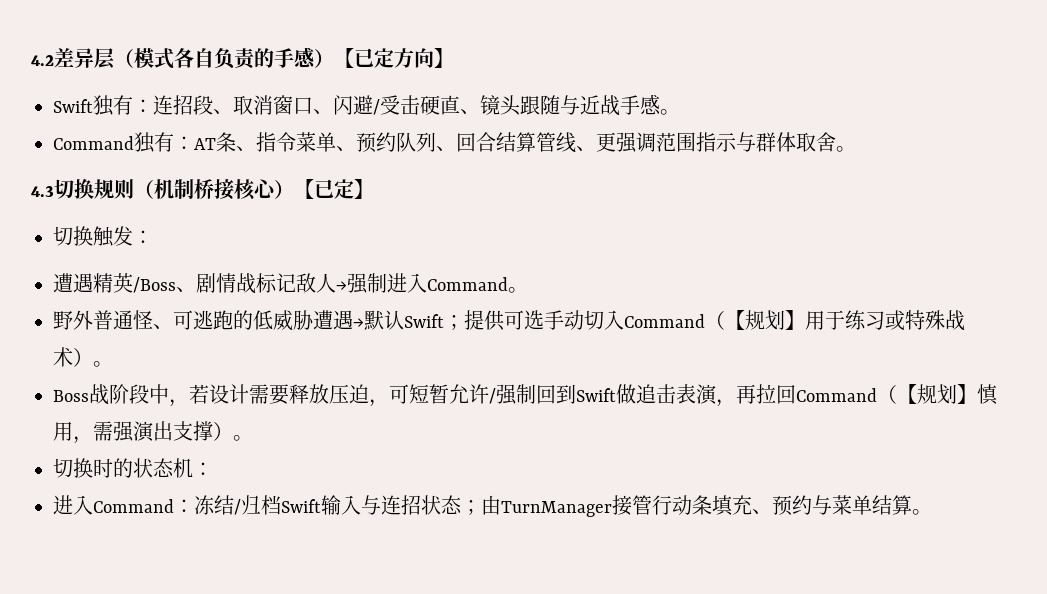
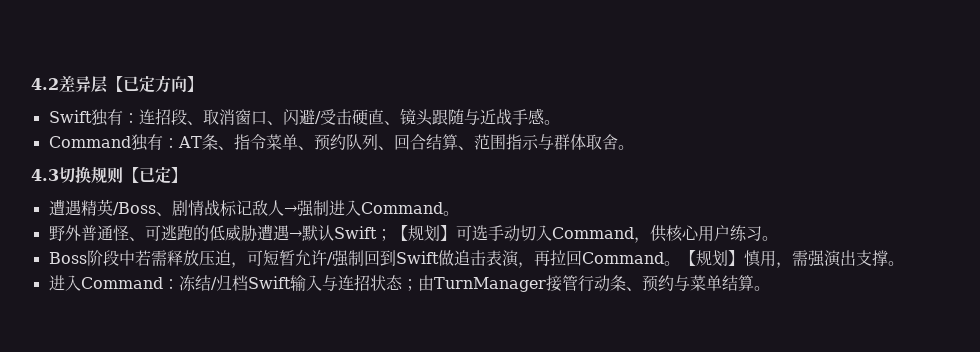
[114,47,334,70] （模式各自负责的手感） -> (108, 84) none
[536,132,656,153] 管线、更强调 -> [457,146,474,150] 、
[134,179,294,200] （机制桥接核心） -> (123, 175) none
[53,226,153,247] // 切换触发： -> (187, 175) none
[464,310,505,331] 提供 -> [391,225,456,242] 【规划】
[705,310,965,331] [53,347,113,367] [53,384,289,407] （【规划】用于练习或特殊战术）。 // Boss战阶段中，若设计需要 -> [633,225,778,243] [48,250,167,266] ，供核心用户练习。 // Boss阶段中若需
[877,385,897,404] （ -> [663,261,680,266] 。
[213,422,253,441] [53,458,213,478] ）。 // 切换时的状态机： -> [887,261,904,266] 。
[712,495,752,516] 填充 -> (626, 283) none

